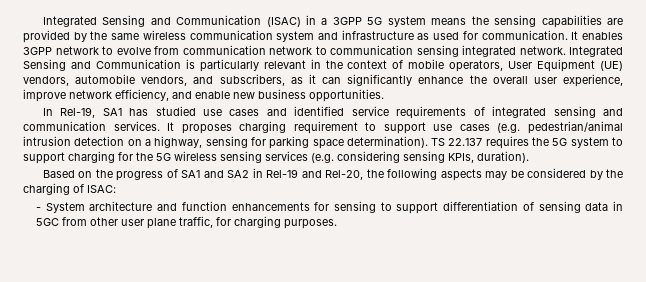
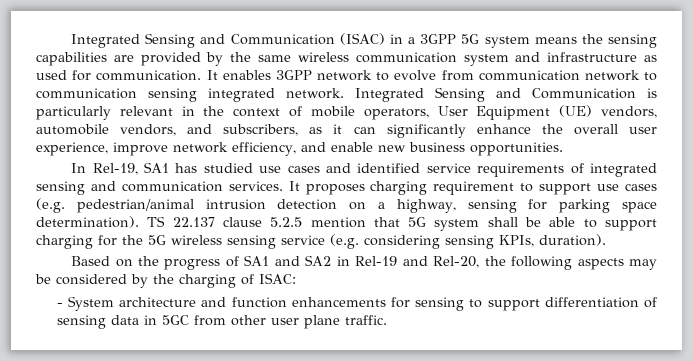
[485,136,609,149] requires the 5G system -> [222,217,576,231] clause 5.2.5 mention that 5G system shall be able
[265,151,308,161] services -> [281,235,325,245] service
[178,216,337,229] traffic, for charging purposes. -> [344,315,387,325] traffic.

